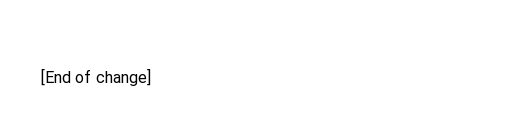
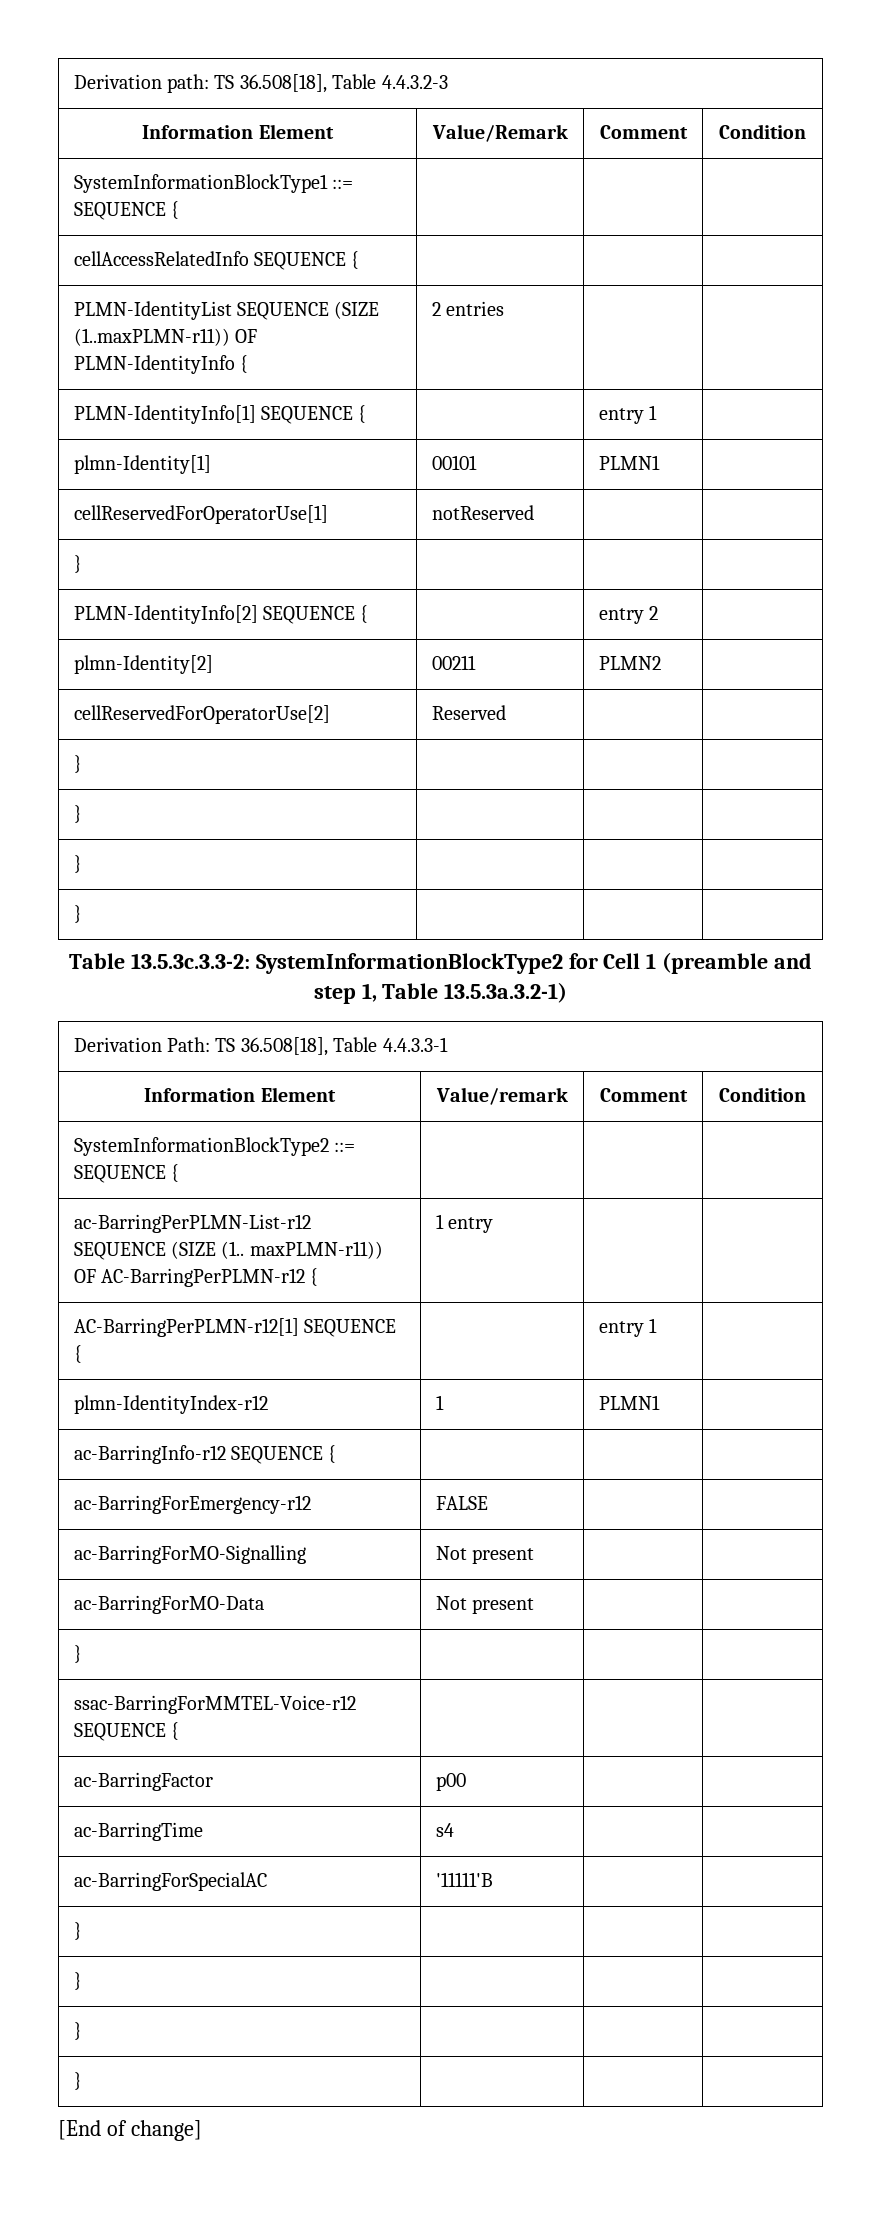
(41, 77) none -> [73,74,448,93] [142,124,334,139] [431,124,568,142] [599,125,688,139] [719,124,806,139] [73,174,353,193] [73,201,179,220] [73,251,360,270] [73,301,380,320] [73,328,257,346] [73,355,248,374] [431,301,504,316] [73,405,367,424] [598,405,657,424] [73,455,211,474] [431,455,477,470] [598,455,660,470] [73,505,328,524] [431,505,534,520] [73,555,82,573] [73,605,369,624] [598,606,658,624] [73,655,213,674] [431,655,476,670] [598,656,661,670] [73,705,330,724] [431,705,506,720] [73,755,82,773] [73,805,82,823] [73,855,82,873] [73,905,82,923] [68,952,813,974] [313,982,568,1004] [73,1037,448,1056] [144,1087,336,1102] [435,1087,568,1105] [599,1088,688,1102] [719,1087,806,1102] [73,1137,355,1156] [73,1164,179,1183] [73,1214,311,1233] [73,1241,383,1260] [73,1268,319,1287] [435,1214,493,1233] [73,1318,396,1337] [73,1345,82,1363] [598,1318,657,1337] [73,1395,268,1414] [435,1395,444,1410] [598,1395,660,1410] [73,1445,337,1464] [73,1495,311,1514] [435,1496,488,1510] [73,1545,306,1564] [435,1546,534,1564] [73,1595,264,1614] [435,1596,534,1614] [73,1645,82,1663] [73,1695,356,1714] [73,1722,179,1741] [73,1772,213,1791] [435,1773,466,1791] [73,1822,203,1841] [435,1823,454,1837] [73,1872,267,1891] [435,1872,493,1887] [73,1922,82,1940] [73,1972,82,1990] [73,2022,82,2040] [73,2072,82,2090] Derivation path: TS 36.508[18], Table 4.4.3.2-3 // Information Element | Value/Remark | Comment | Condition // SystemInformationBlockType1 ::= SEQUENCE { | | | // cellAccessRelatedInfo SEQUENCE { | | | // PLMN-IdentityList SEQUENCE (SIZE (1..maxPLMN-r11)) OF PLMN-IdentityInfo { | 2 entries | | // PLMN-IdentityInfo[1] SEQUENCE { | | entry 1 | // plmn-Identity[1] | 00101 | PLMN1 | // cellReservedForOperatorUse[1] | notReserved | | // } | | | // PLMN-IdentityInfo[2] SEQUENCE { | | entry 2 | // plmn-Identity[2] | 00211 | PLMN2 | // cellReservedForOperatorUse[2] | Reserved | | // } | | | // } | | | // } | | | // } | | | // Table 13.5.3c.3.3-2: SystemInformationBlockType2 for Cell 1 (preamble and step 1, Table 13.5.3a.3.2-1) // Derivation Path: TS 36.508[18], Table 4.4.3.3-1 // Information Element | Value/remark | Comment | Condition // SystemInformationBlockType2 ::= SEQUENCE { | | | // ac-BarringPerPLMN-List-r12 SEQUENCE (SIZE (1.. maxPLMN-r11)) OF AC-BarringPerPLMN-r12 { | 1 entry | | // AC-BarringPerPLMN-r12[1] SEQUENCE { | | entry 1 | // plmn-IdentityIndex-r12 | 1 | PLMN1 | // ac-BarringInfo-r12 SEQUENCE { | | | // ac-BarringForEmergency-r12 | FALSE | | // ac-BarringForMO-Signalling | Not present | | // ac-BarringForMO-Data | Not present | | // } | | | // ssac-BarringForMMTEL-Voice-r12 SEQUENCE { | | | // ac-BarringFactor | p00 | | // ac-BarringTime | s4 | | // ac-BarringForSpecialAC | '11111'B | | // } | | | // } | | | // } | | | // } | | | //

